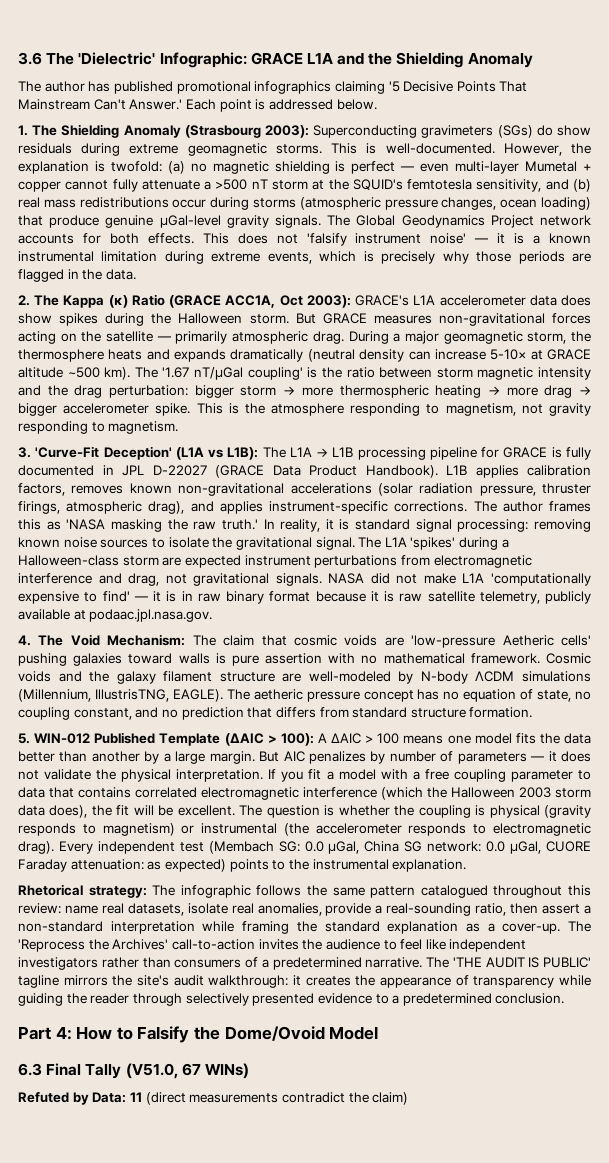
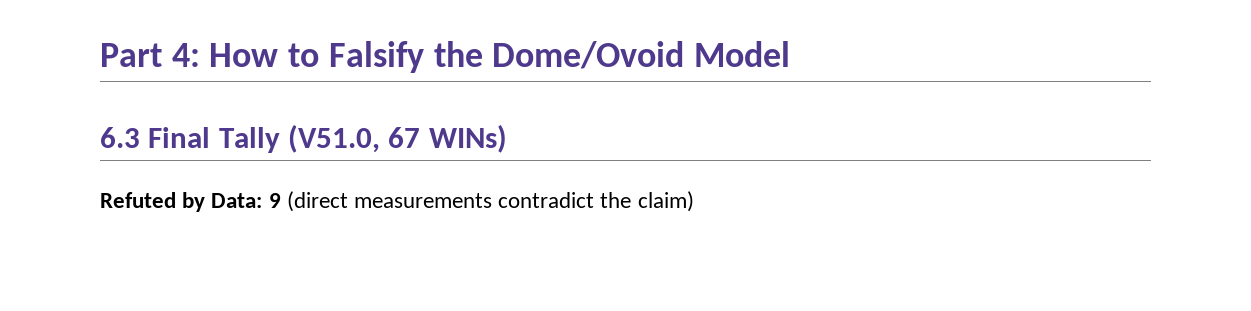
[18,52,533,68] [18,81,528,94] [18,99,377,112] [18,124,591,138] [18,143,591,156] [18,161,591,174] [18,179,591,192] [18,197,591,210] [18,215,591,228] [18,233,592,246] [18,251,591,264] [18,269,136,282] [18,294,591,308] [18,313,592,326] [18,331,591,344] [18,349,592,362] [18,367,592,380] [18,385,591,398] [18,403,591,416] [18,421,179,434] [18,446,591,460] [18,465,591,478] [18,483,591,496] [18,501,591,514] [18,519,592,532] [18,537,509,550] [18,555,532,568] [18,573,591,586] [18,591,591,604] [18,609,213,622] [18,634,592,648] [18,653,591,666] [18,671,591,684] [18,689,591,702] [18,707,533,720] [18,732,591,746] [18,751,591,764] [18,769,591,782] [18,787,591,800] [18,805,591,818] [18,823,591,836] [18,841,591,854] [18,859,467,872] [18,884,592,898] [18,903,591,916] [18,921,591,934] [18,939,527,952] [18,957,591,970] [18,975,592,988] [18,993,565,1006] 3.6 The 'Dielectric' Infographic: GRACE L1A and the Shielding Anomaly // The author has published promotional infographics claiming '5 Decisive Points That Mainstream Can't Answer.' Each point is addressed below. // 1. The Shielding Anomaly (Strasbourg 2003): Superconducting gravimeters (SGs) do show residuals during extreme geomagnetic storms. This is well-documented. However, the explanation is twofold: (a) no magnetic shielding is perfect — even multi-layer Mumetal + copper cannot fully attenuate a >500 nT storm at the SQUID's femtotesla sensitivity, and (b) real mass redistributions occur during storms (atmospheric pressure changes, ocean loading) that produce genuine µGal-level gravity signals. The Global Geodynamics Project network accounts for both effects. This does not 'falsify instrument noise' — it is a known instrumental limitation during extreme events, which is precisely why those periods are flagged in the data. // 2. The Kappa (κ) Ratio (GRACE ACC1A, Oct 2003): GRACE's L1A accelerometer data does show spikes during the Halloween storm. But GRACE measures non-gravitational forces acting on the satellite — primarily atmospheric drag. During a major geomagnetic storm, the thermosphere heats and expands dramatically (neutral density can increase 5-10× at GRACE altitude ~500 km). The '1.67 nT/µGal coupling' is the ratio between storm magnetic intensity and the drag perturbation: bigger storm → more thermospheric heating → more drag → bigger accelerometer spike. This is the atmosphere responding to magnetism, not gravity responding to magnetism. // 3. 'Curve-Fit Deception' (L1A vs L1B): The L1A → L1B processing pipeline for GRACE is fully documented in JPL D-22027 (GRACE Data Product Handbook). L1B applies calibration factors, removes known non-gravitational accelerations (solar radiation pressure, thruster firings, atmospheric drag), and applies instrument-specific corrections. The author frames this as 'NASA masking the raw truth.' In reality, it is standard signal processing: removing known noise sources to isolate the gravitational signal. The L1A 'spikes' during a Halloween-class storm are expected instrument perturbations from electromagnetic interference and drag, not gravitational signals. NASA did not make L1A 'computationally expensive to find' — it is in raw binary format because it is raw satellite telemetry, publicly available at podaac.jpl.nasa.gov. // 4. The Void Mechanism: The claim that cosmic voids are 'low-pressure Aetheric cells' pushing galaxies toward walls is pure assertion with no mathematical framework. Cosmic voids and the galaxy filament structure are well-modeled by N-body ΛCDM simulations (Millennium, IllustrisTNG, EAGLE). The aetheric pressure concept has no equation of state, no coupling constant, and no prediction that differs from standard structure formation. // 5. WIN-012 Published Template (ΔAIC > 100): A ΔAIC > 100 means one model fits the data better than another by a large margin. But AIC penalizes by number of parameters — it does not validate the physical interpretation. If you fit a model with a free coupling parameter to data that contains correlated electromagnetic interference (which the Halloween 2003 storm data does), the fit will be excellent. The question is whether the coupling is physical (gravity responds to magnetism) or instrumental (the accelerometer responds to electromagnetic drag). Every independent test (Membach SG: 0.0 µGal, China SG network: 0.0 µGal, CUORE Faraday attenuation: as expected) points to the instrumental explanation. // Rhetorical strategy: The infographic follows the same pattern catalogued throughout this review: name real datasets, isolate real anomalies, provide a real-sounding ratio, then assert a non-standard interpretation while framing the standard explanation as a cover-up. The 'Reprocess the Archives' call-to-action invites the audience to feel like independent investigators rather than consumers of a predetermined narrative. The 'THE AUDIT IS PUBLIC' tagline mirrors the site's audit walkthrough: it creates the appearance of transparency while guiding the reader through selectively presented evidence to a predetermined conclusion. // -> (100, 55) none
[129,1092,142,1102] 11 -> [268,193,281,208] 9

